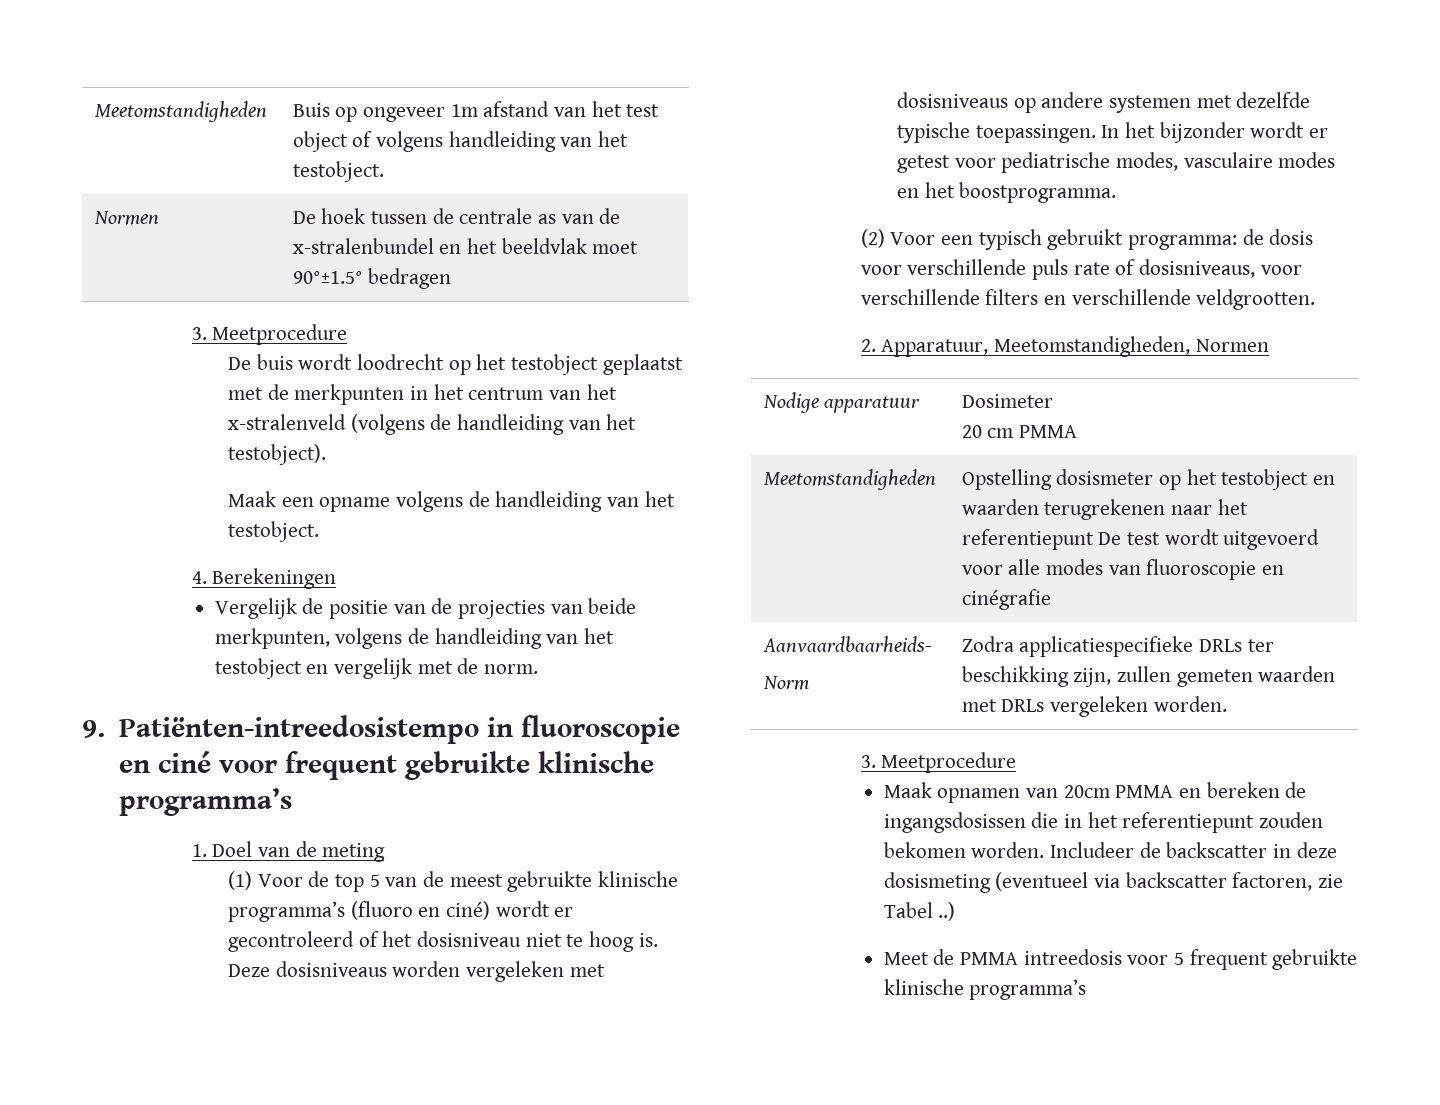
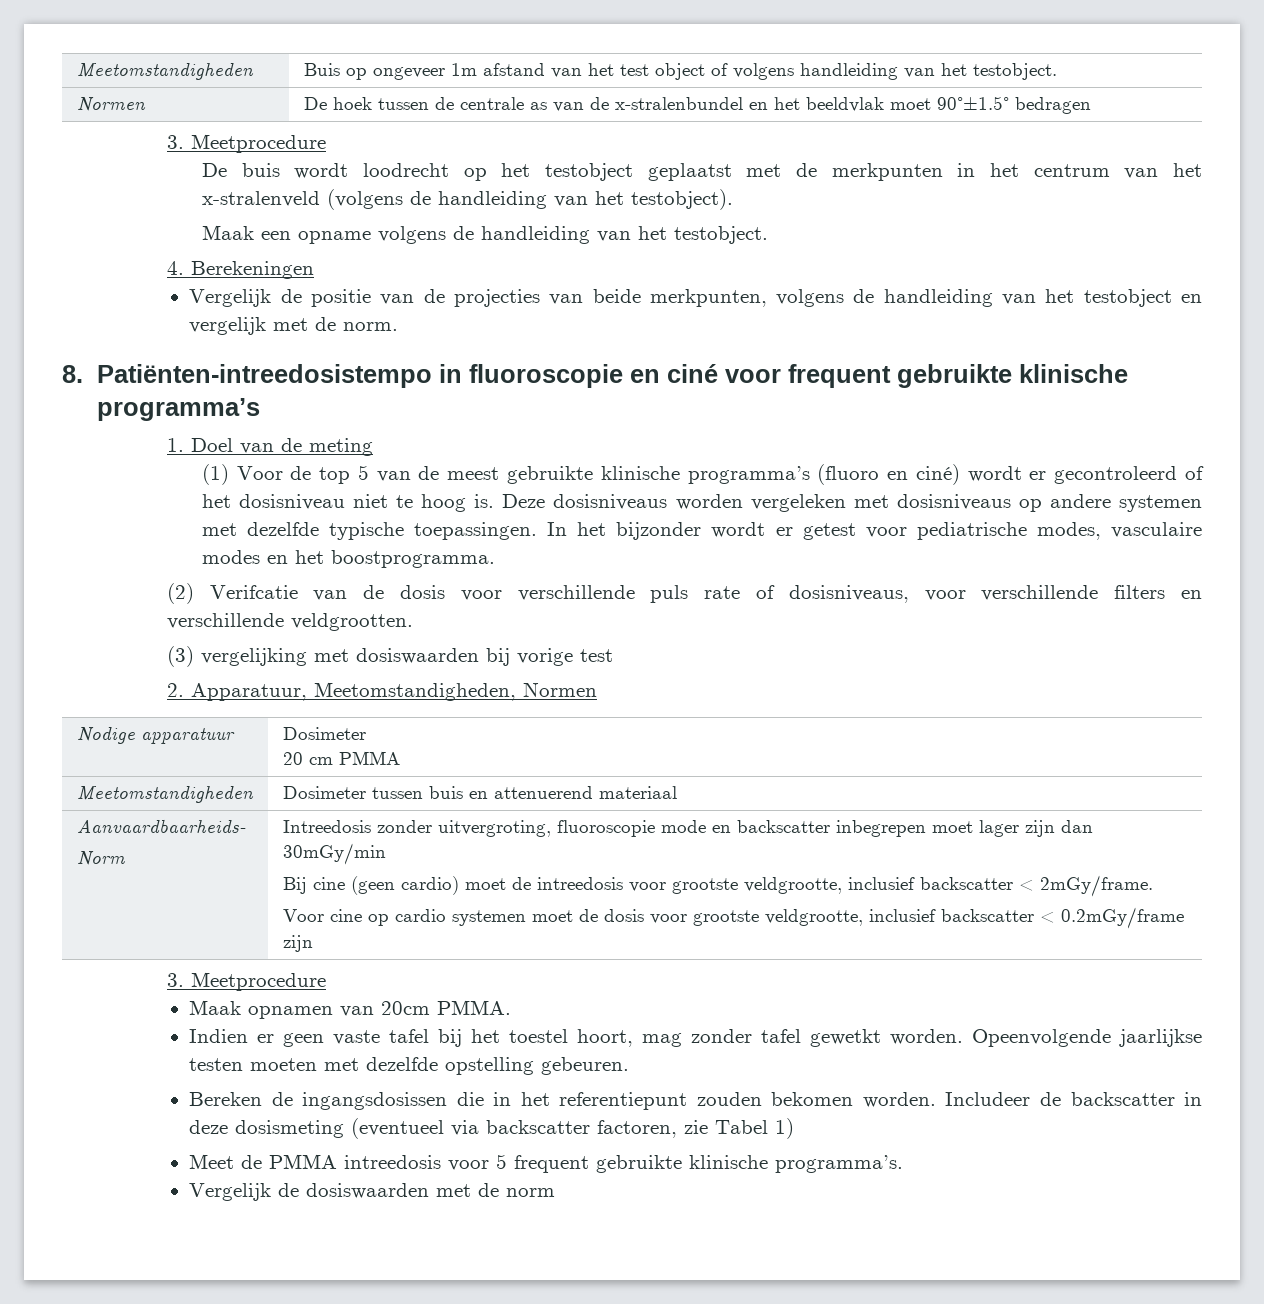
[82,720,105,738] 9. -> [62,365,83,383] 8.
[890,229,1237,250] Voor een typisch gebruikt programma: -> [209,585,348,601] Verifcatie van
(1316, 299) none -> [166,646,613,667] // (3) vergelijking met dosiswaarden bij vorige test
[961,469,1335,490] [961,499,1248,520] [961,529,1320,550] [961,559,1284,580] [961,589,1051,610] [762,636,932,652] [762,676,809,690] [961,636,1274,657] [961,666,1336,687] [961,696,1227,717] Opstelling dosismeter op het testobject en waarden terugrekenen naar het referentiepunt De test wordt uitgevoerd voor alle modes van fluoroscopie en cinégrafie // Aanvaardbaarheids- // Norm | Zodra applicatiespecifieke DRLs ter beschikking zijn, zullen gemeten waarden met DRLs vergeleken worden. -> [282,786,677,799] [76,819,246,833] [76,851,125,866] [282,820,1093,837] [282,843,386,865] [282,875,1153,897] [282,907,1184,929] [282,935,313,952] Dosimeter tussen buis en attenuerend materiaal // Aanvaardbaarheids- // Norm | Intreedosis zonder uitvergroting, fluoroscopie mode en backscatter inbegrepen moet lager zijn dan 30mGy/min // Bij cine (geen cardio) moet de intreedosis voor grootste veldgrootte, inclusief backscatter < 2mGy/frame. // Voor cine op cardio systemen moet de dosis voor grootste veldgrootte, inclusief backscatter < 0.2mGy/frame zijn
[1115,782,1280,798] PMMA en bereken -> [437,1000,512,1015] [189,1029,1202,1047] [189,1057,630,1075] [189,1092,263,1106] PMMA. // Indien er geen vaste tafel bij het toestel hoort, mag zonder tafel gewetkt worden. Opeenvolgende jaarlijkse testen moeten met dezelfde opstelling gebeuren. // Bereken
[938,902,956,921] ..) -> [775,1118,795,1139] 1)
[969,979,1087,1000] programma’s -> [775,1155,904,1173] [189,1183,556,1201] programma’s. // Vergelijk de dosiswaarden met de norm

